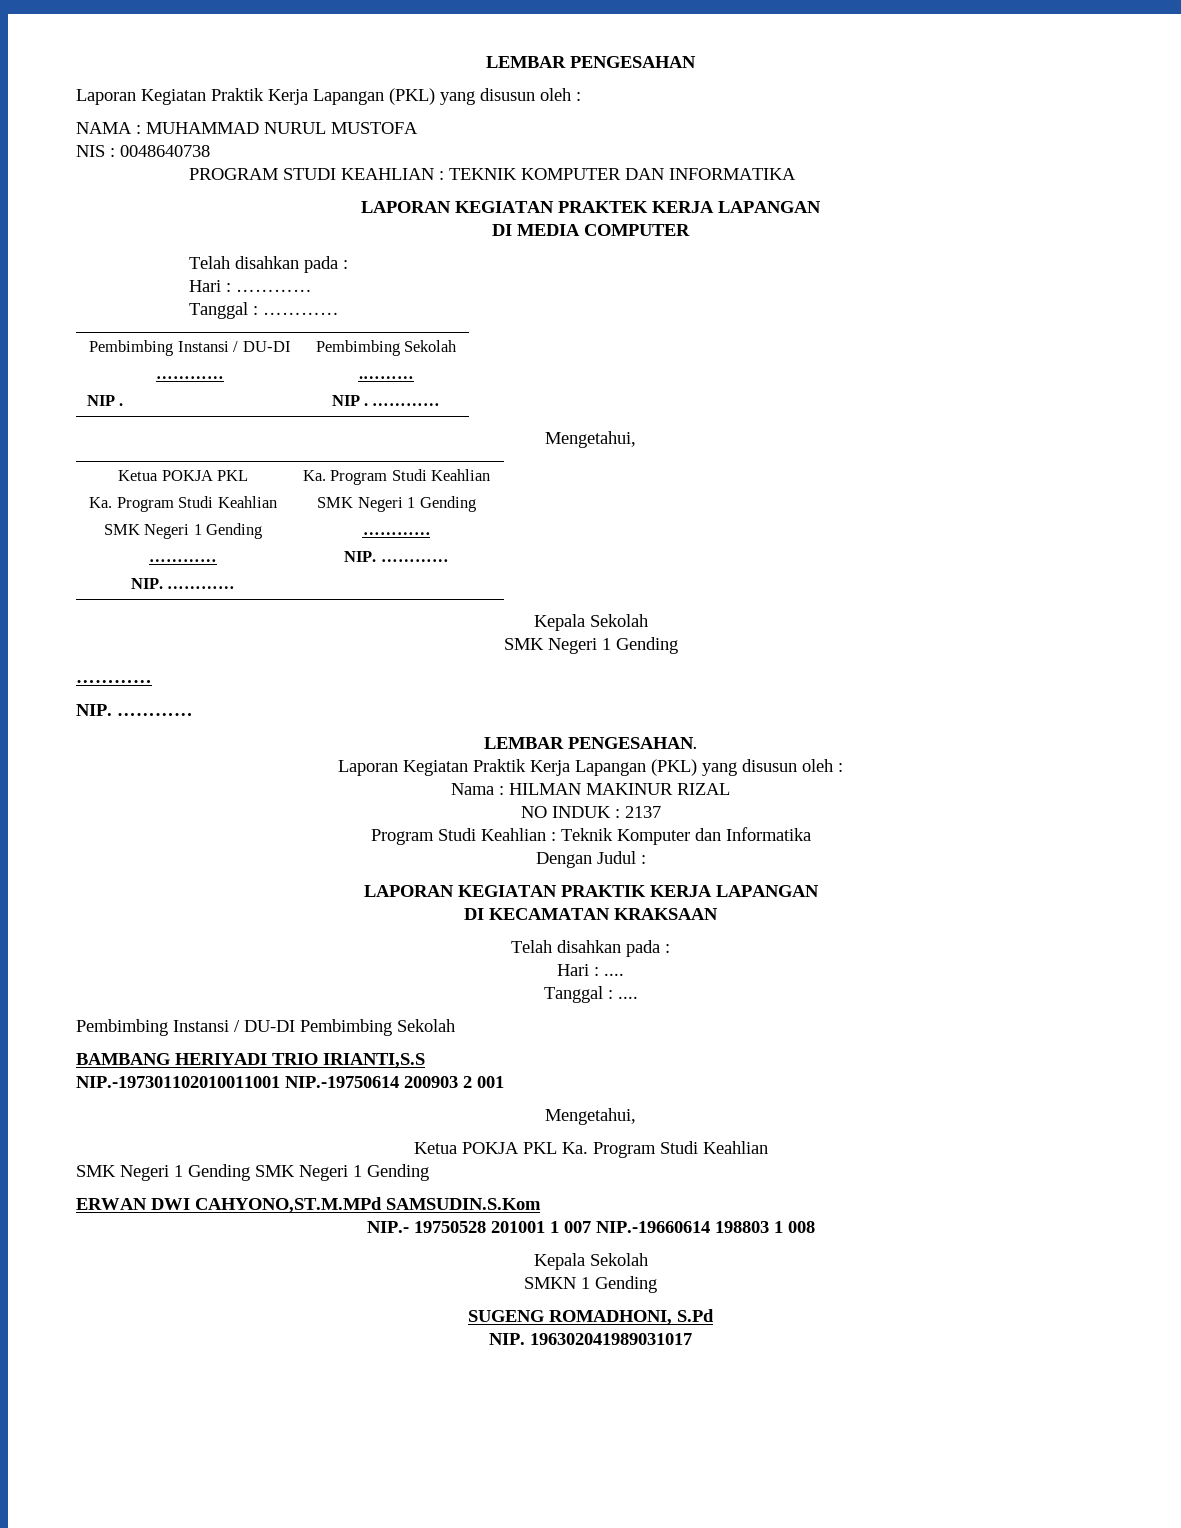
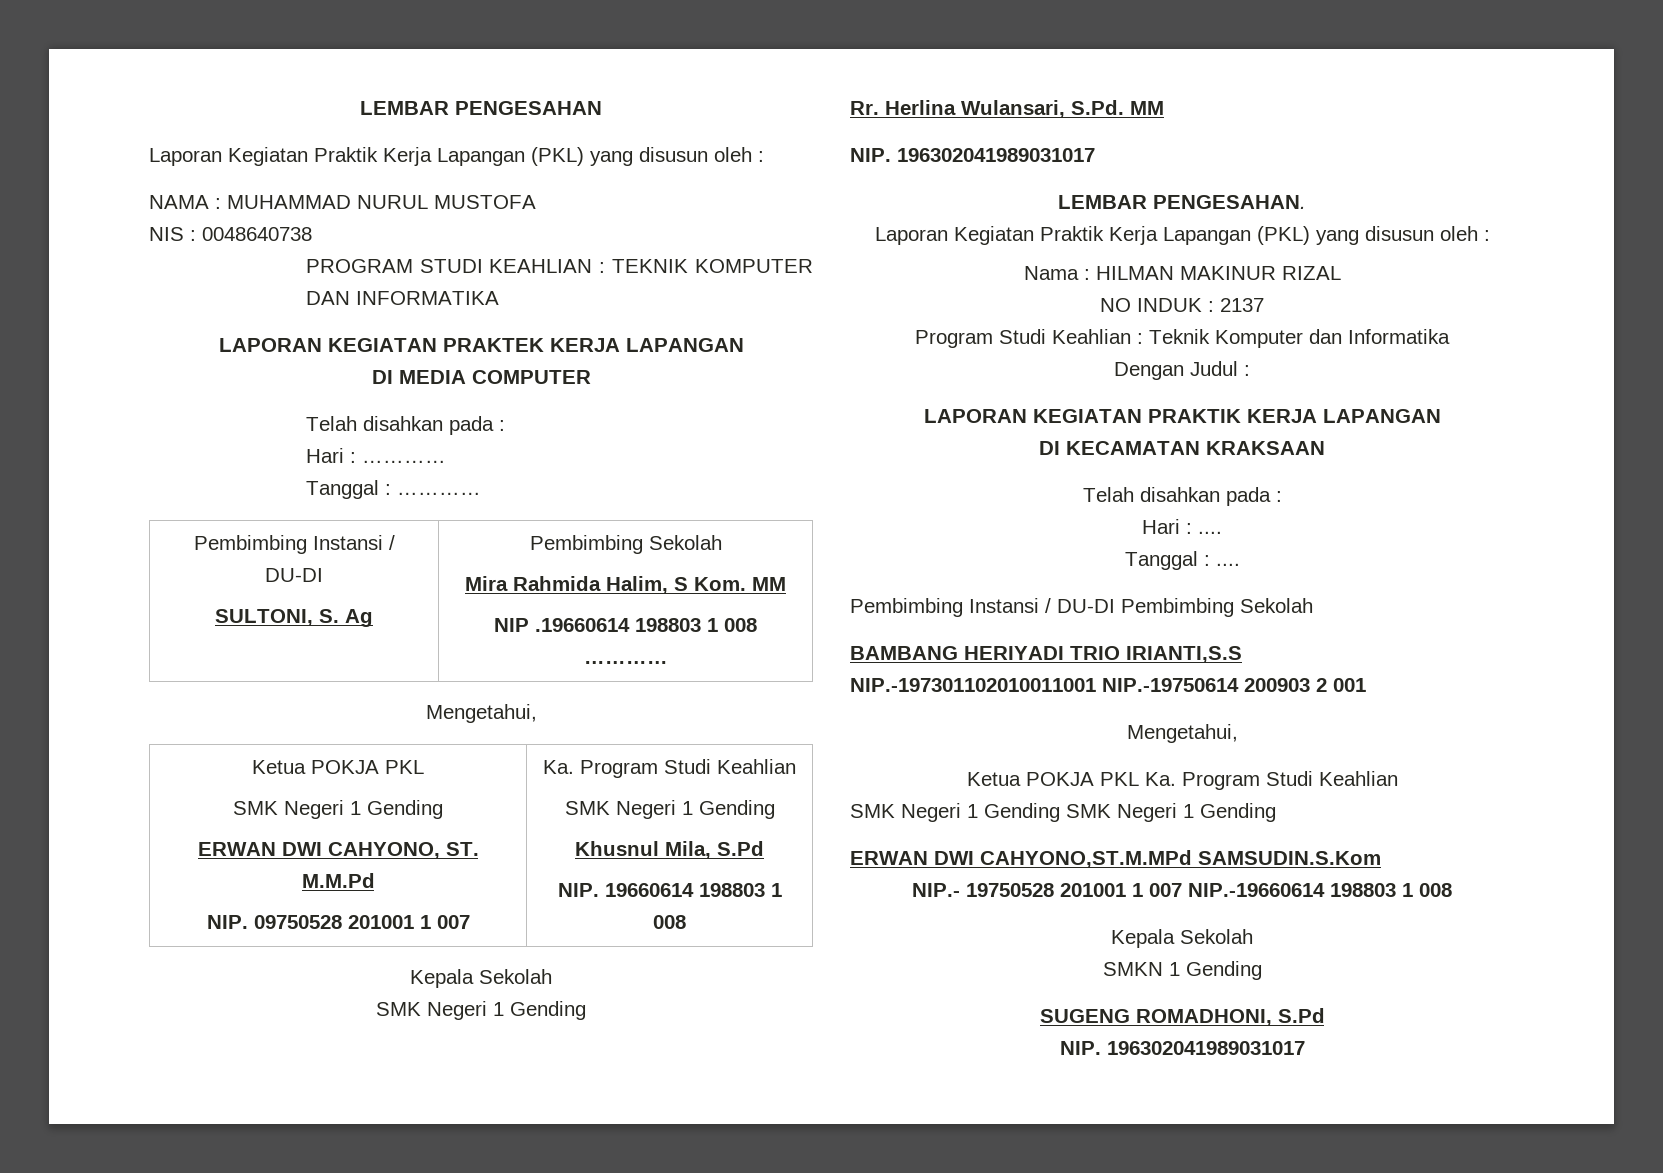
[156,376,224,379] [86,395,124,406] [315,340,458,356] [358,376,414,379] [331,395,368,406] ………… // NIP . | Pembimbing Sekolah // .……… // NIP . -> [215,609,373,627] [529,535,722,554] [465,576,786,594] [494,618,757,632] SULTONI, S. Ag | Pembimbing Sekolah // Mira Rahmida Halim, S Kom. MM // NIP .19660614 198803 1 008
[89,496,277,512] [103,523,263,539] [149,559,217,562] [130,578,236,589] [302,469,491,485] [317,496,476,512] [362,532,431,535] [344,551,449,562] // Ka. Program Studi Keahlian // SMK Negeri 1 Gending // ………… // NIP. ………… | Ka. Program Studi Keahlian // SMK Negeri 1 Gending // ………… // NIP. ………… -> [233,800,443,819] [197,842,479,859] [301,873,375,888] [206,915,470,929] [543,759,796,778] [564,800,775,819] [575,841,764,859] [557,883,782,897] [653,915,686,929] // SMK Negeri 1 Gending // ERWAN DWI CAHYONO, ST. M.M.Pd // NIP. 09750528 201001 1 007 | Ka. Program Studi Keahlian // SMK Negeri 1 Gending // Khusnul Mila, S.Pd // NIP. 19660614 198803 1 008
[76,680,152,683] [76,704,193,716] ………… // NIP. ………… -> [850,100,1164,118] [850,148,1095,162] Rr. Herlina Wulansari, S.Pd. MM // NIP. 196302041989031017

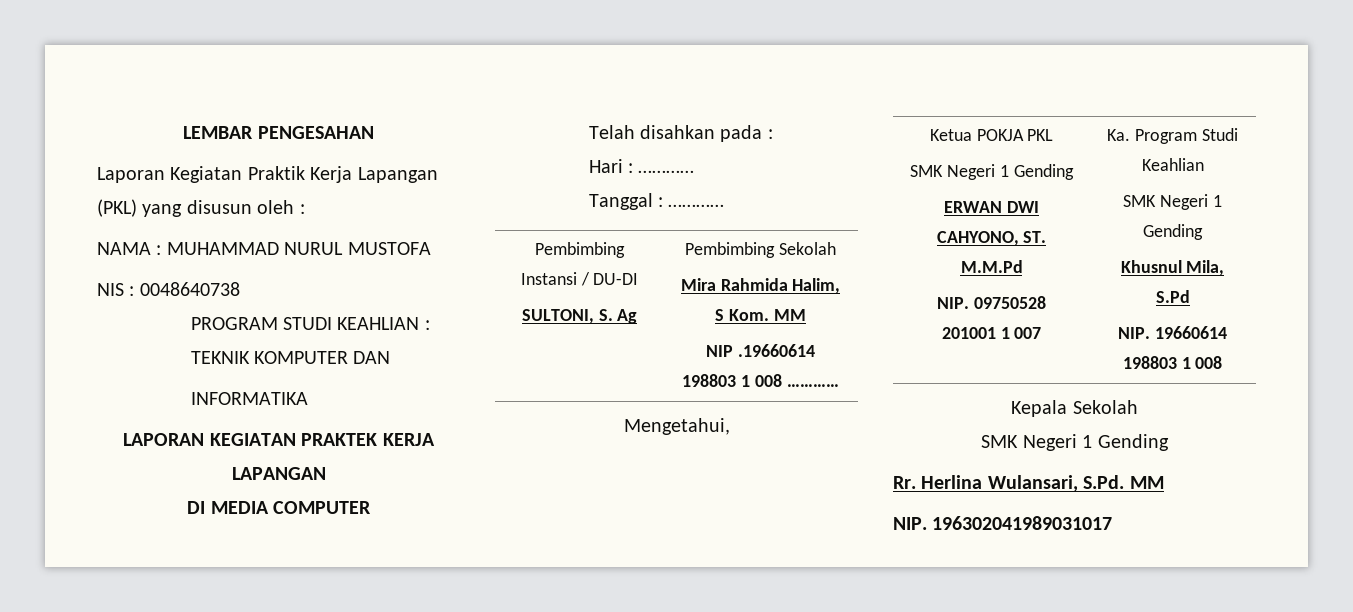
(350, 298) none -> (391, 357) //
[1058,195,1306,209] [874,226,1490,245] [1023,266,1341,280] [1100,298,1264,312] [915,329,1450,348] [1114,361,1250,380] [923,409,1441,423] [1039,441,1325,455] [1082,487,1282,506] [1142,519,1222,534] [1124,551,1240,570] [850,598,1313,617] [850,646,1242,663] [850,678,1366,692] [1126,724,1238,743] [966,771,1398,790] [850,803,1276,822] [850,850,1381,868] [912,883,1452,897] [1111,929,1253,948] [1102,961,1262,980] [1039,1008,1325,1026] [1059,1041,1305,1055] // LEMBAR PENGESAHAN. // Laporan Kegiatan Praktik Kerja Lapangan (PKL) yang disusun oleh : // Nama : HILMAN MAKINUR RIZAL // NO INDUK : 2137 // Program Studi Keahlian : Teknik Komputer dan Informatika // Dengan Judul : // LAPORAN KEGIATAN PRAKTIK KERJA LAPANGAN // DI KECAMATAN KRAKSAAN // Telah disahkan pada : // Hari : .... // Tanggal : .... // Pembimbing Instansi / DU-DI Pembimbing Sekolah // BAMBANG HERIYADI TRIO IRIANTI,S.S // NIP.-197301102010011001 NIP.-19750614 200903 2 001 // Mengetahui, // Ketua POKJA PKL Ka. Program Studi Keahlian // SMK Negeri 1 Gending SMK Negeri 1 Gending // ERWAN DWI CAHYONO,ST.M.MPd SAMSUDIN.S.Kom // NIP.- 19750528 201001 1 007 NIP.-19660614 198803 1 008 // Kepala Sekolah // SMKN 1 Gending // SUGENG ROMADHONI, S.Pd // NIP. 196302041989031017 -> (1113, 523) none

